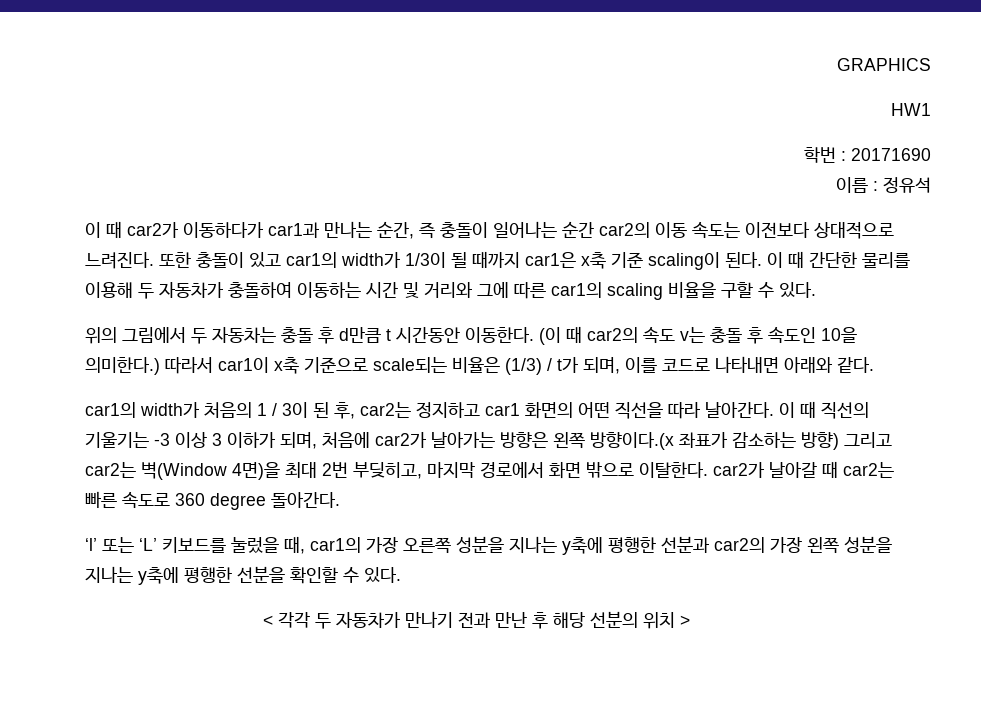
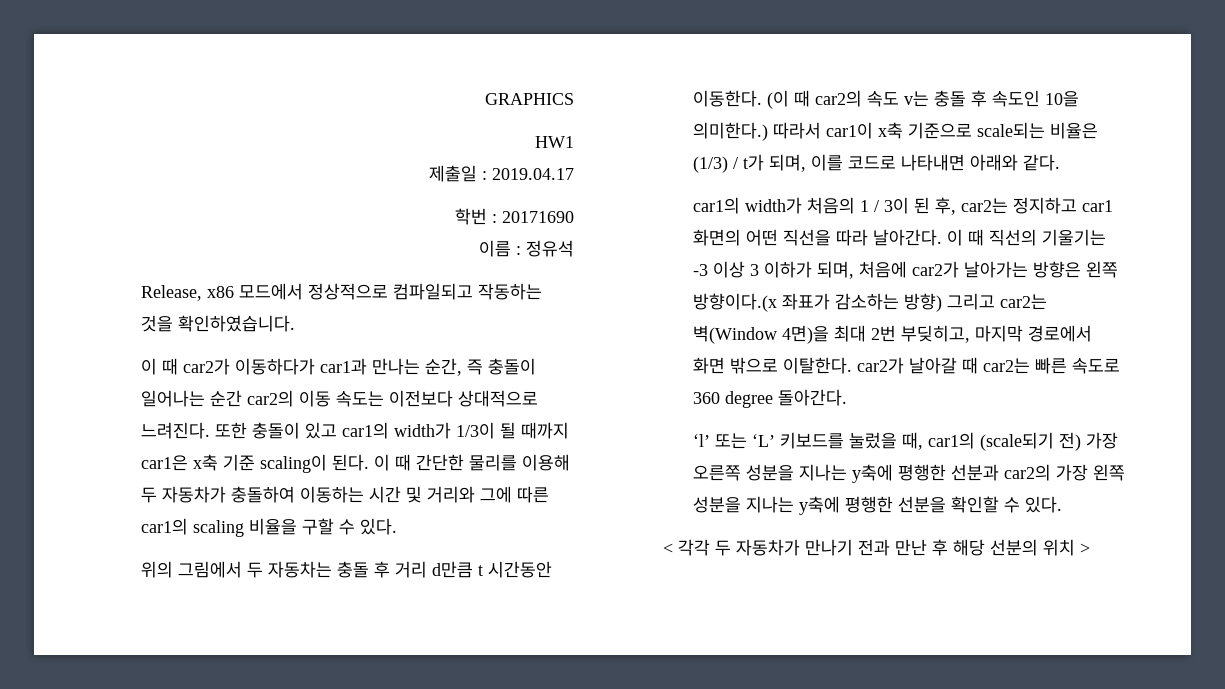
(931, 109) none -> [429,165,574,182] // 제출일 : 2019.04.17
(931, 185) none -> [141,283,543,301] [141,315,296,332] // Release, x86 모드에서 정상적으로 컴파일되고 작동하는 것을 확인하였습니다.
(335, 335) none -> [395,561,428,578] 거리
(362, 545) none -> [980,432,1082,451] (scale되기 전)

